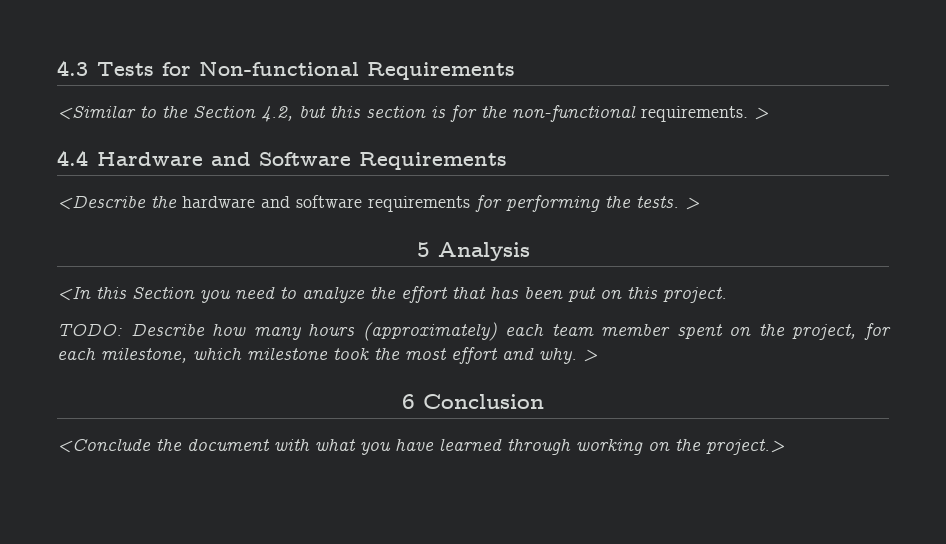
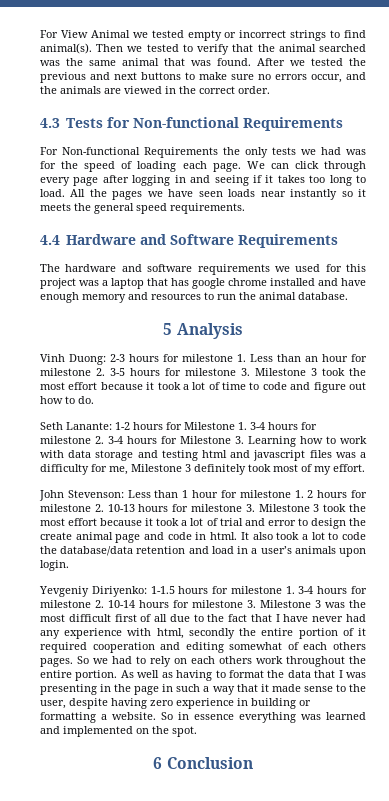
(57, 68) none -> [40,30,366,41] [40,43,367,55] [40,58,366,66] [40,72,366,83] [40,86,270,94] For View Animal we tested empty or incorrect strings to find animal(s). Then we tested to verify that the animal searched was the same animal that was found. After we tested the previous and next buttons to make sure no errors occur, and the animals are viewed in the correct order. //
[57,105,636,122] <Similar to the Section 4.2, but this section is for the non-functional -> [40,147,366,158] [40,161,366,172] [40,175,366,186] [40,189,366,200] [40,203,167,214] For Non-functional Requirements the only tests we had was for the speed of loading each page. We can click through every page after logging in and seeing if it takes too long to load. All the pages we have seen loads near instantly so it meets the general speed
[754,107,769,120] > -> (245, 208) none
[57,195,177,210] <Describe the -> [40,264,60,272] The
[475,195,700,212] [416,242,530,261] [57,286,727,303] [57,322,892,341] [57,347,598,364] [402,394,544,409] [57,438,785,455] for performing the tests. > // 5 Analysis // <In this Section you need to analyze the effort that has been put on this project. // TODO: Describe how many hours (approximately) each team member spent on the project, for each milestone, which milestone took the most effort and why. > // 6 Conclusion // <Conclude the document with what you have learned through working on the project.> -> [274,264,366,272] [40,278,366,289] [40,292,348,303] [163,323,243,339] [40,354,367,365] [40,368,366,376] [40,382,366,393] [40,396,94,404] [40,422,317,430] [40,436,367,447] [40,450,366,461] [40,464,365,475] [39,490,367,501] [40,504,367,512] [40,518,366,529] [40,532,366,543] [40,546,367,557] [40,560,69,571] [39,586,367,597] [40,600,366,608] [40,614,367,622] [40,628,367,639] [40,642,366,653] [40,656,366,667] [40,670,367,681] [40,684,366,695] [40,698,311,709] [40,712,366,723] [40,726,197,737] [153,757,253,769] we used for this project was a laptop that has google chrome installed and have enough memory and resources to run the animal database. // 5 Analysis // Vinh Duong: 2-3 hours for milestone 1. Less than an hour for milestone 2. 3-5 hours for milestone 3. Milestone 3 took the most effort because it took a lot of time to code and figure out how to do. // Seth Lanante: 1-2 hours for Milestone 1. 3-4 hours for milestone 2. 3-4 hours for Milestone 3. Learning how to work with data storage and testing html and javascript files was a difficulty for me, Milestone 3 definitely took most of my effort. // John Stevenson: Less than 1 hour for milestone 1. 2 hours for milestone 2. 10-13 hours for milestone 3. Milestone 3 took the most effort because it took a lot of trial and error to design the create animal page and code in html. It also took a lot to code the database/data retention and load in a user’s animals upon login. // Yevgeniy Diriyenko: 1-1.5 hours for milestone 1. 3-4 hours for milestone 2. 10-14 hours for milestone 3. Milestone 3 was the most difficult first of all due to the fact that I have never had any experience with html, secondly the entire portion of it required cooperation and editing somewhat of each others pages. So we had to rely on each others work throughout the entire portion. As well as having to format the data that I was presenting in the page in such a way that it made sense to the user, despite having zero experience in building or formatting a website. So in essence everything was learned and implemented on the spot. // 6 Conclusion

